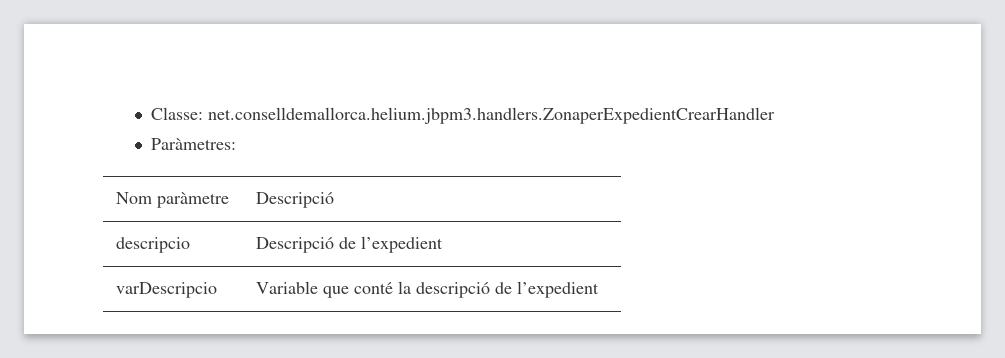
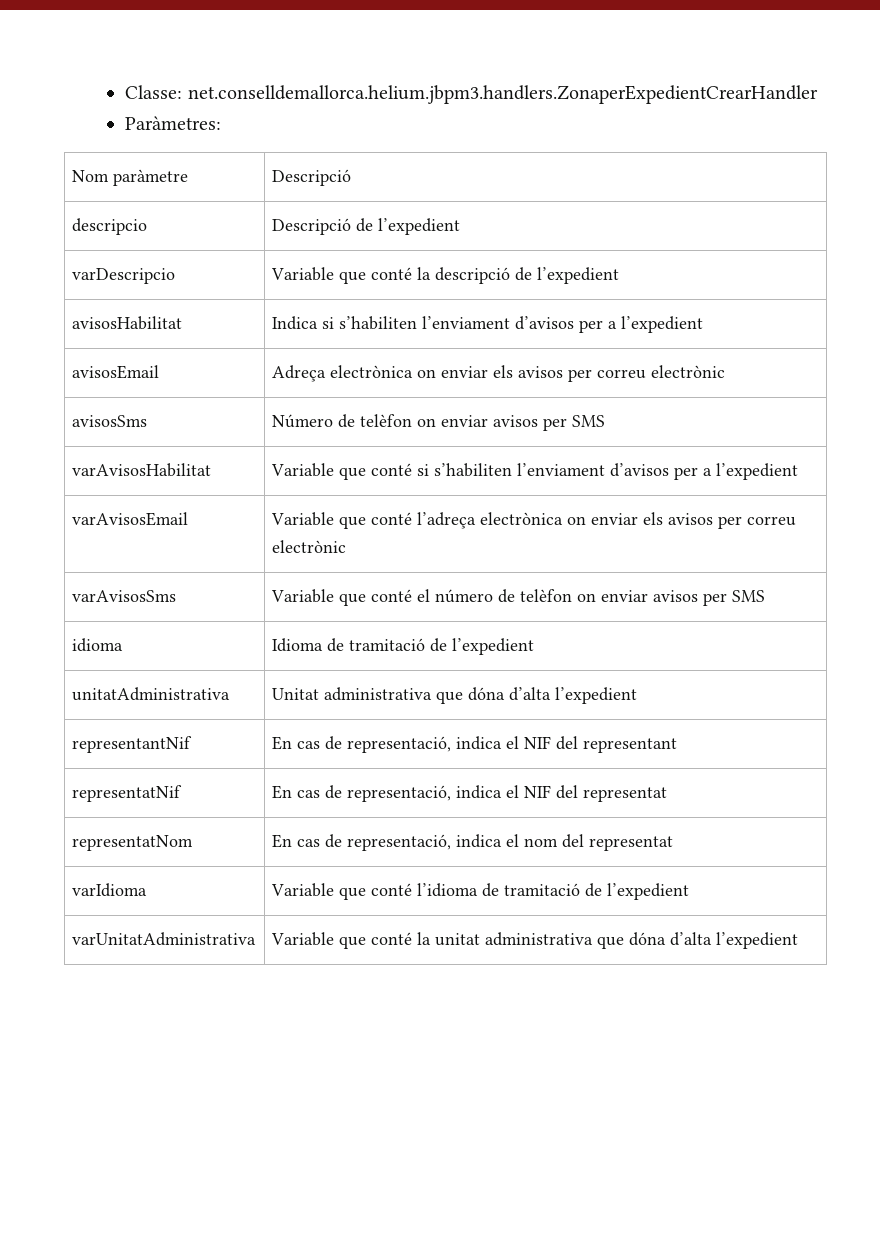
(599, 289) none -> [72,316,183,330] [272,316,704,333] [72,365,160,379] [272,365,726,382] [72,415,148,427] [272,414,606,431] [72,463,212,477] [271,463,799,480] [72,512,189,526] [271,512,797,529] [272,540,347,553] [72,590,177,602] [271,589,766,606] [72,638,124,652] [272,638,535,655] [72,687,231,701] [272,687,638,704] [72,736,193,753] [272,736,678,753] [72,785,183,802] [272,785,668,802] [72,835,194,851] [272,834,674,851] [72,883,148,897] [271,883,690,900] [72,932,257,946] [271,932,799,949] // avisosHabilitat | Indica si s’habiliten l’enviament d’avisos per a l’expedient // avisosEmail | Adreça electrònica on enviar els avisos per correu electrònic // avisosSms | Número de telèfon on enviar avisos per SMS // varAvisosHabilitat | Variable que conté si s’habiliten l’enviament d’avisos per a l’expedient // varAvisosEmail | Variable que conté l’adreça electrònica on enviar els avisos per correu electrònic // varAvisosSms | Variable que conté el número de telèfon on enviar avisos per SMS // idioma | Idioma de tramitació de l’expedient // unitatAdministrativa | Unitat administrativa que dóna d’alta l’expedient // representantNif | En cas de representació, indica el NIF del representant // representatNif | En cas de representació, indica el NIF del representat // representatNom | En cas de representació, indica el nom del representat // varIdioma | Variable que conté l’idioma de tramitació de l’expedient // varUnitatAdministrativa | Variable que conté la unitat administrativa que dóna d’alta l’expedient

